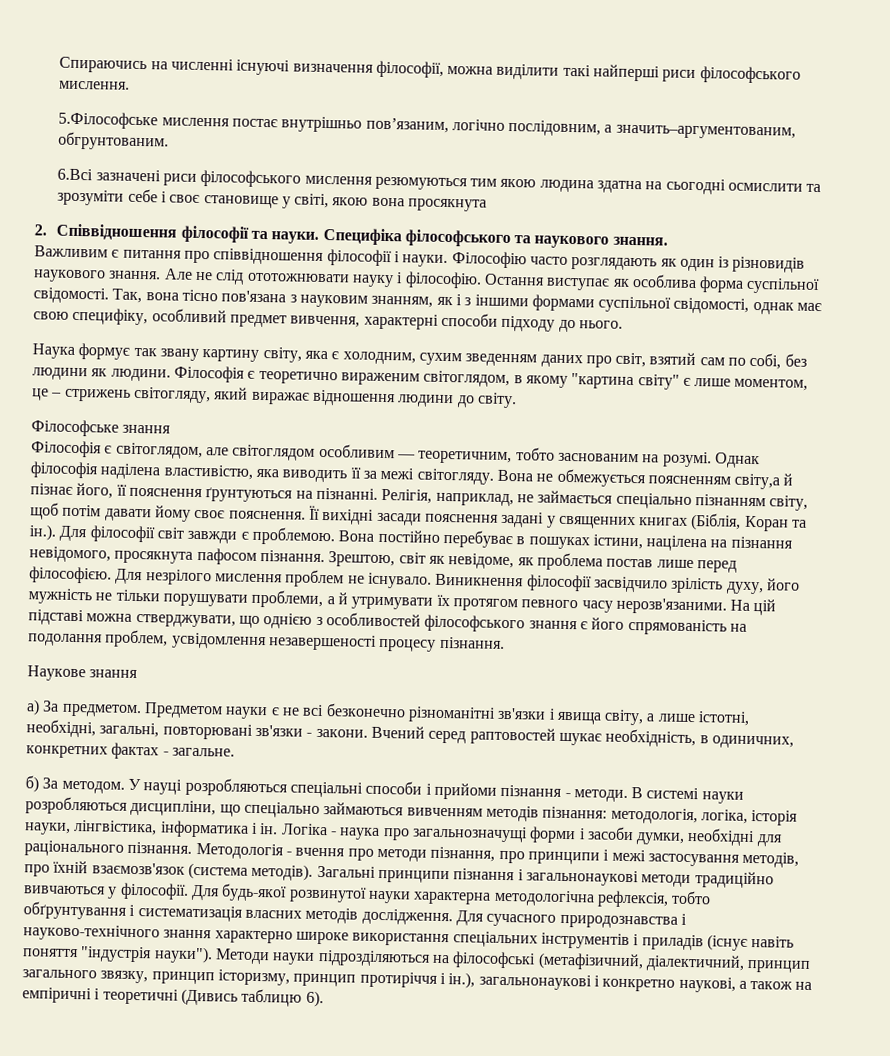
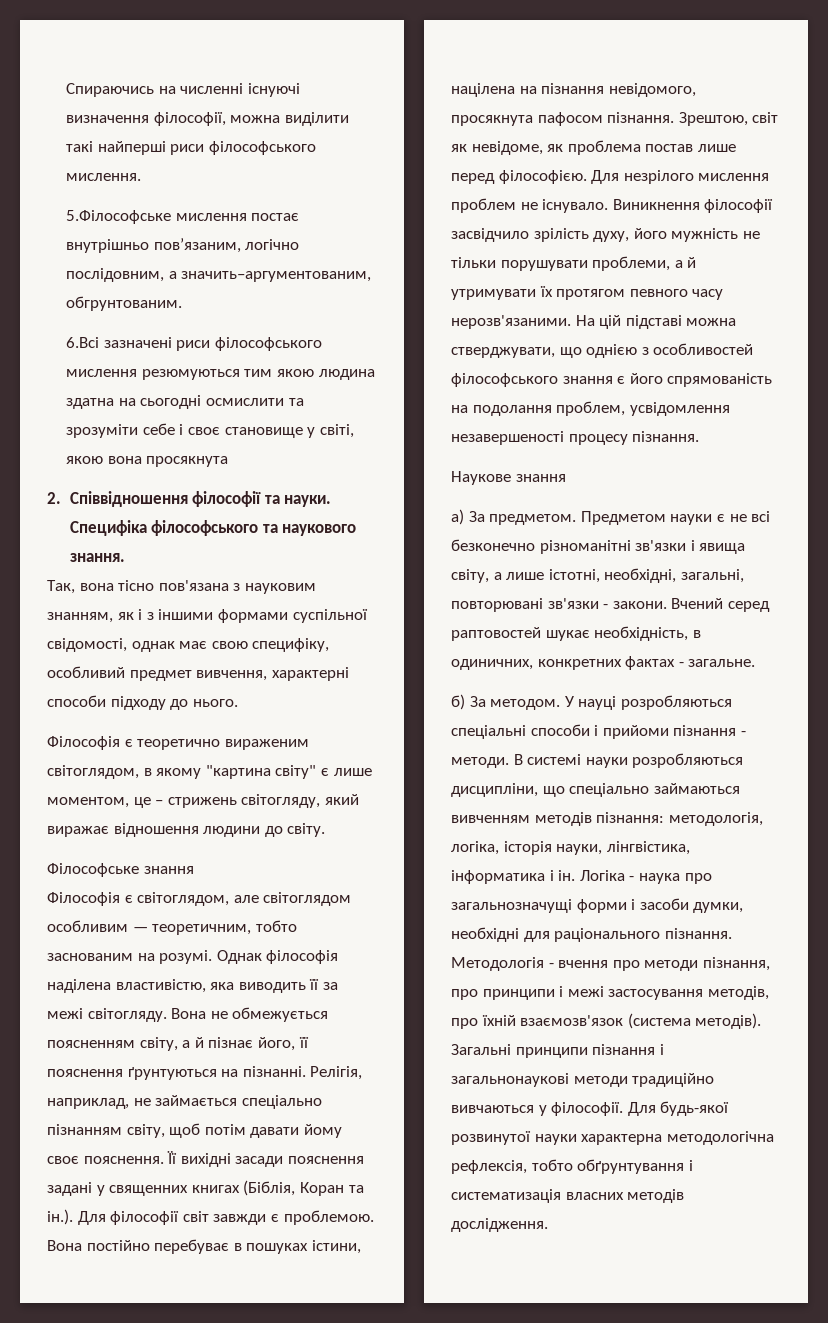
[34,245,806,273] [33,268,821,295] [33,287,109,304] Важливим є питання про співвідношення філософії і науки. Філософію часто розглядають як один із різновидів наукового знання. Але не слід ототожнювати науку і філософію. Остання виступає як особлива форма суспільної свідомості. -> (125, 557) none
[32,343,807,370] [32,367,171,382] Наука формує так звану картину світу, яка є холодним, сухим зведенням даних про світ, взятий сам по собі, без людини як людини. -> (238, 703) none
[734,473,781,490] світу,а -> [139,1037,191,1051] світу, а
[455,910,687,929] [23,924,795,951] [22,946,812,973] [22,969,813,993] [22,987,324,1008] Для сучасного природознавства і науково-технічного знання характерно широке використання спеціальних інструментів і приладів (існує навіть поняття "індустрія науки"). Методи науки підрозділяються на філософські (метафізичний, діалектичний, принцип загального звязку, принцип історизму, принцип протиріччя і ін.), загальнонаукові і конкретно наукові, а також на емпіричні і теоретичні (Дивись таблицю 6). -> (548, 1225) none

